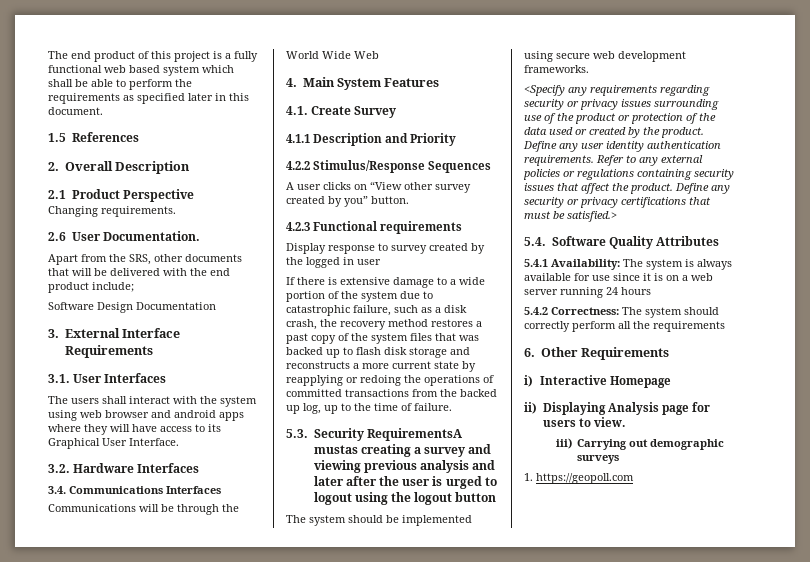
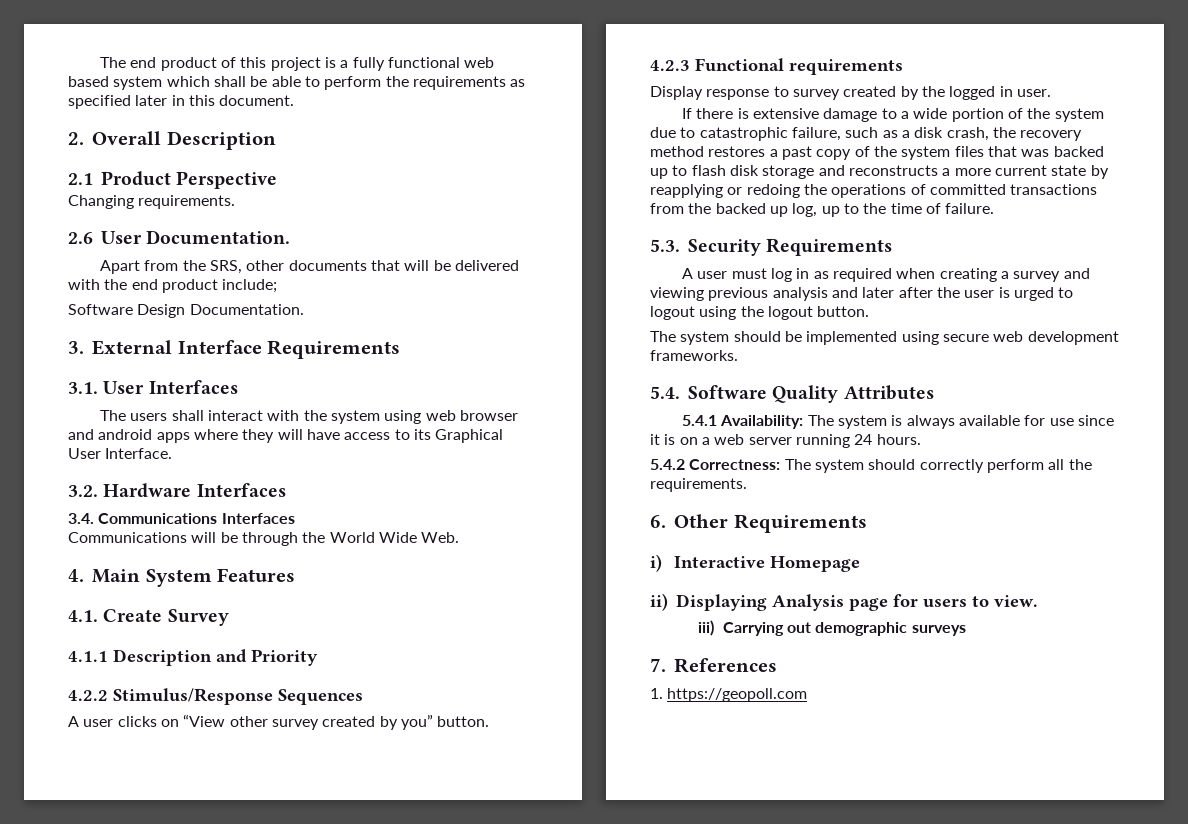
[48,132,139,142] // 1.5 References -> (295, 100) none
[136,302,216,310] Documentation -> [189,304,304,315] Documentation.
[354,51,379,59] Web -> [421,532,460,543] Web.
[357,259,381,265] user -> [1016,89,1051,97] user.
[366,428,463,441] [313,445,358,454] RequirementsA mustas -> [766,238,893,256] [682,268,936,282] Requirements // A user must log in as required when
[455,492,497,502] button -> [817,306,870,317] button.
[524,85,710,96] [524,99,719,110] [524,113,716,124] [524,127,704,138] [523,141,721,152] [524,155,703,166] [523,169,734,180] [524,183,730,194] [524,197,711,208] [524,211,617,222] // <Specify any requirements regarding security or privacy issues surrounding use of the product or protection of the data used or created by the product. Define any user identity authentication requirements. Refer to any external policies or regulations containing security issues that affect the product. Define any security or privacy certifications that must be satisfied.> -> (738, 355) none
[621,287,651,295] hours -> [876,434,921,445] hours.
[653,321,725,332] requirements -> [650,478,747,492] requirements.
(620, 459) none -> [650,658,778,673] // 7. References

